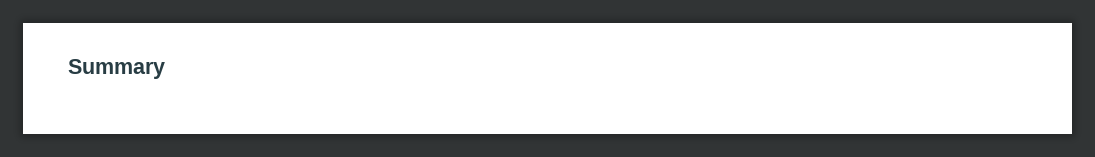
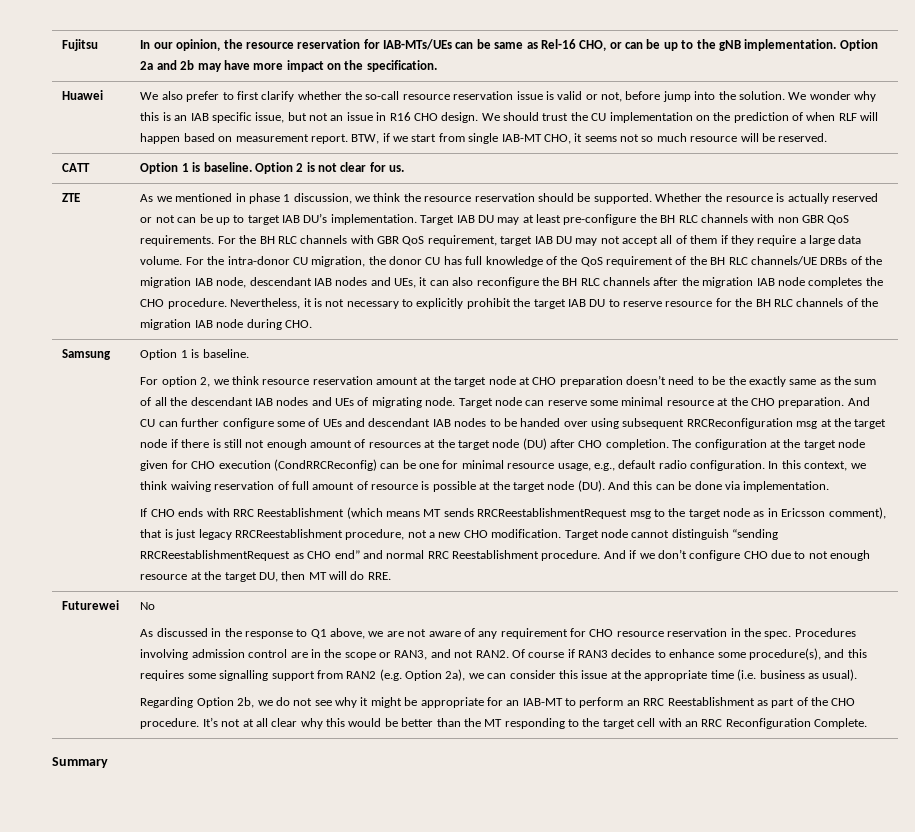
(68, 69) none -> [62,39,99,51] [140,39,878,51] [140,60,437,72] [62,90,104,100] [140,91,877,102] [140,112,879,123] [140,133,828,144] [62,163,91,172] [140,162,405,174] [62,193,81,202] [140,193,878,204] [140,213,850,225] [140,235,862,246] [140,256,883,267] [140,277,883,288] [140,298,879,309] [140,319,312,330] [62,349,112,360] [140,349,249,360] [140,375,877,387] [140,397,870,408] [140,418,887,429] [140,438,866,450] [140,459,866,471] [140,480,830,492] [140,507,886,519] [140,529,779,540] [140,549,871,561] [140,571,391,582] [62,600,120,610] [140,602,156,610] [140,628,856,639] [140,648,867,660] [140,669,858,681] [140,697,856,708] [140,717,868,729] Fujitsu | In our opinion, the resource reservation for IAB-MTs/UEs can be same as Rel-16 CHO, or can be up to the gNB implementation. Option 2a and 2b may have more impact on the specification. // Huawei | We also prefer to first clarify whether the so-call resource reservation issue is valid or not, before jump into the solution. We wonder why this is an IAB specific issue, but not an issue in R16 CHO design. We should trust the CU implementation on the prediction of when RLF will happen based on measurement report. BTW, if we start from single IAB-MT CHO, it seems not so much resource will be reserved. // CATT | Option 1 is baseline. Option 2 is not clear for us. // ZTE | As we mentioned in phase 1 discussion, we think the resource reservation should be supported. Whether the resource is actually reserved or not can be up to target IAB DU’s implementation. Target IAB DU may at least pre-configure the BH RLC channels with non GBR QoS requirements. For the BH RLC channels with GBR QoS requirement, target IAB DU may not accept all of them if they require a large data volume. For the intra-donor CU migration, the donor CU has full knowledge of the QoS requirement of the BH RLC channels/UE DRBs of the migration IAB node, descendant IAB nodes and UEs, it can also reconfigure the BH RLC channels after the migration IAB node completes the CHO procedure. Nevertheless, it is not necessary to explicitly prohibit the target IAB DU to reserve resource for the BH RLC channels of the migration IAB node during CHO. // Samsung | Option 1 is baseline. // For option 2, we think resource reservation amount at the target node at CHO preparation doesn’t need to be the exactly same as the sum of all the descendant IAB nodes and UEs of migrating node. Target node can reserve some minimal resource at the CHO preparation. And CU can further configure some of UEs and descendant IAB nodes to be handed over using subsequent RRCReconfiguration msg at the target node if there is still not enough amount of resources at the target node (DU) after CHO completion. The configuration at the target node given for CHO execution (CondRRCReconfig) can be one for minimal resource usage, e.g., default radio configuration. In this context, we think waiving reservation of full amount of resource is possible at the target node (DU). And this can be done via implementation. // If CHO ends with RRC Reestablishment (which means MT sends RRCReestablishmentRequest msg to the target node as in Ericsson comment), that is just legacy RRCReestablishment procedure, not a new CHO modification. Target node cannot distinguish “sending RRCReestablishmentRequest as CHO end” and normal RRC Reestablishment procedure. And if we don’t configure CHO due to not enough resource at the target DU, then MT will do RRE. // Futurewei | No // As discussed in the response to Q1 above, we are not aware of any requirement for CHO resource reservation in the spec. Procedures involving admission control are in the scope or RAN3, and not RAN2. Of course if RAN3 decides to enhance some procedure(s), and this requires some signalling support from RAN2 (e.g. Option 2a), we can consider this issue at the appropriate time (i.e. business as usual). // Regarding Option 2b, we do not see why it might be appropriate for an IAB-MT to perform an RRC Reestablishment as part of the CHO procedure. It’s not at all clear why this would be better than the MT responding to the target cell with an RRC Reconfiguration Complete. //

